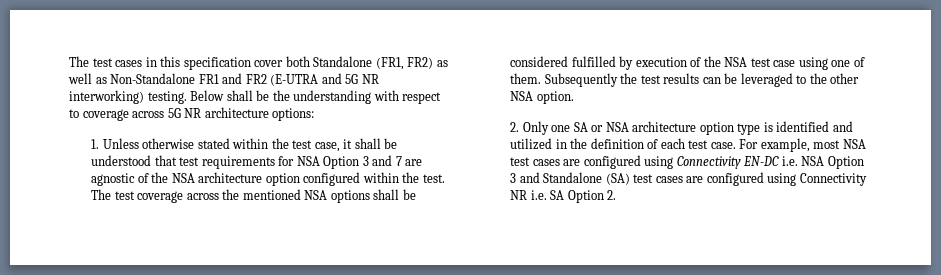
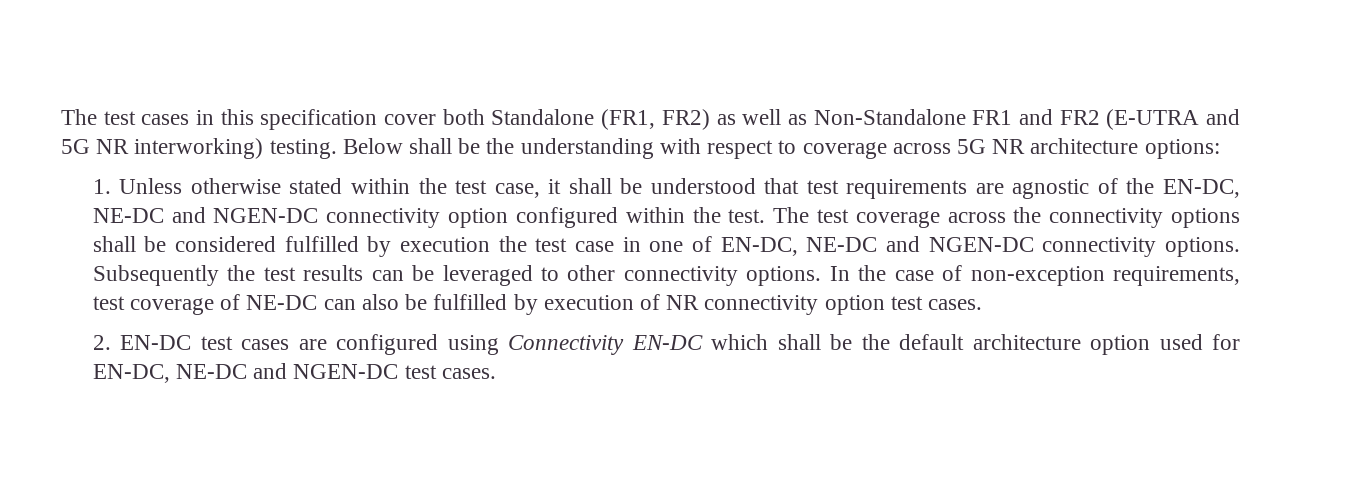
[278,155,423,169] [91,172,263,186] for NSA Option 3 and 7 are agnostic of the NSA architecture -> [975,178,1241,199] [92,207,441,228] are agnostic of the EN-DC, NE-DC and NGEN-DC connectivity
[242,189,328,200] mentioned NSA -> [1049,208,1164,228] connectivity
[690,56,748,67] of the NSA -> [498,236,527,252] the
[798,57,828,70] using -> [622,237,641,252] in
[510,73,542,84] them. -> [720,236,1240,257] EN-DC, NE-DC and NGEN-DC connectivity options.
[809,73,860,84] [510,91,574,104] [510,121,853,135] [510,138,866,152] the other NSA option. // 2. Only one SA or NSA architecture option type is identified and utilized in the definition of each test case. For example, most NSA -> [567,265,1240,286] [92,294,982,315] [92,335,192,350] other connectivity options. In the case of non-exception requirements, test coverage of NE-DC can also be fulfilled by execution of NR connectivity option test cases. // 2. EN-DC
[781,156,864,169] [510,172,867,186] [510,190,617,203] i.e. NSA Option 3 and Standalone (SA) test cases are configured using Connectivity NR i.e. SA Option 2. -> [711,334,1241,355] [92,363,496,383] which shall be the default architecture option used for EN-DC, NE-DC and NGEN-DC test cases.

